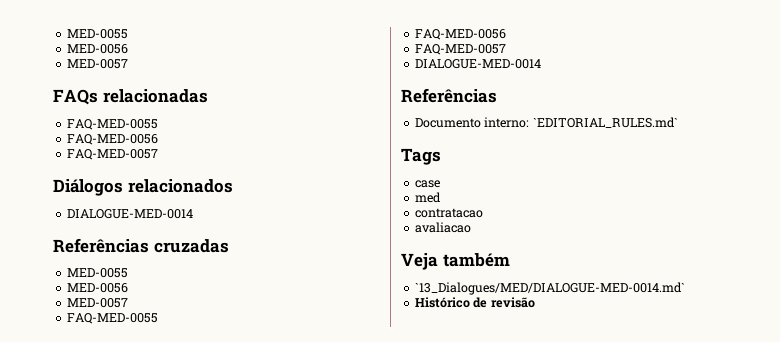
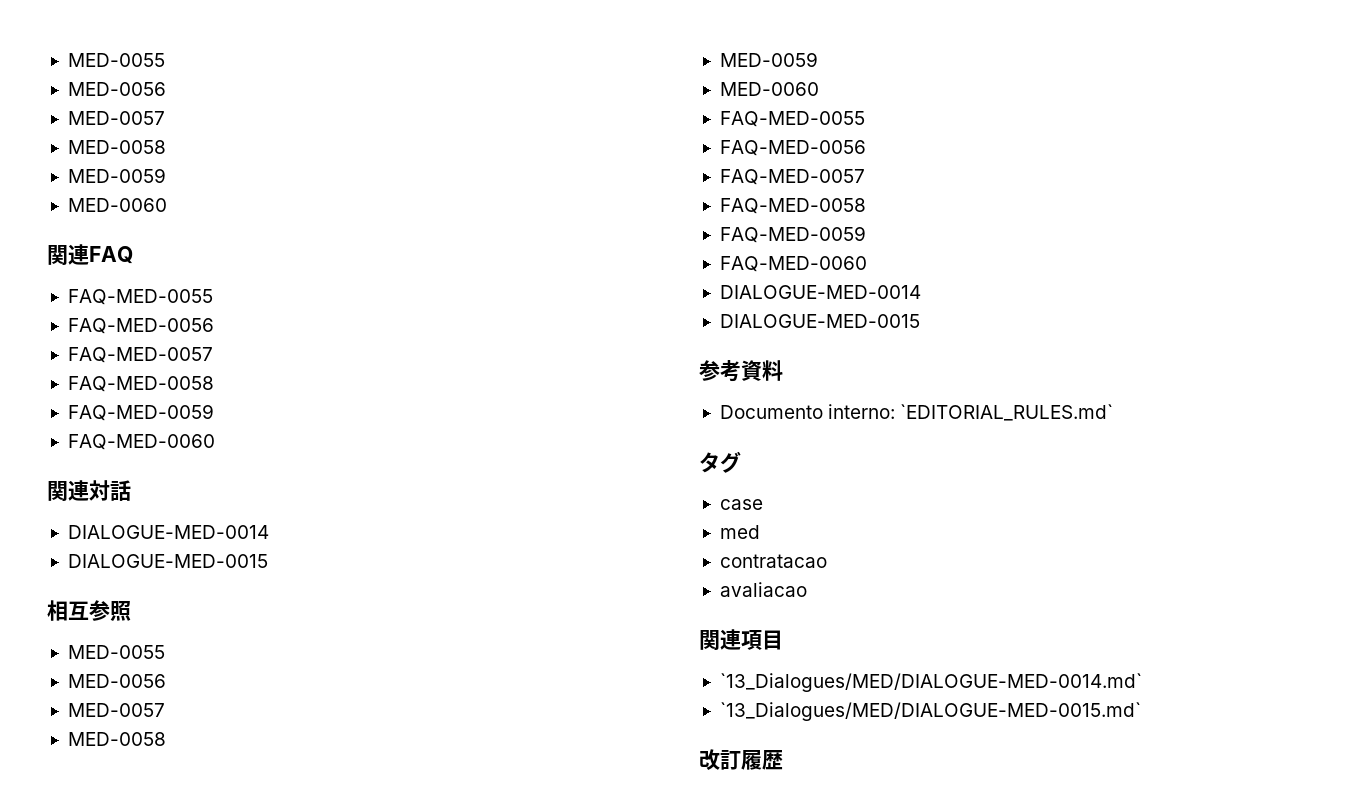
[66,29,128,39] [66,44,128,54] [66,59,128,69] [53,89,208,105] [66,119,158,130] [66,134,158,145] [66,149,158,160] [53,179,233,196] [66,209,193,219] [53,238,229,253] [66,268,128,278] [66,283,128,293] [66,298,128,308] [66,313,158,324] [414,29,506,40] [414,44,506,55] [414,59,541,69] [401,88,497,103] MED-0055 // MED-0056 // MED-0057 // FAQs relacionadas // FAQ-MED-0055 // FAQ-MED-0056 // FAQ-MED-0057 // Diálogos relacionados // DIALOGUE-MED-0014 // Referências cruzadas // MED-0055 // MED-0056 // MED-0057 // FAQ-MED-0055 // FAQ-MED-0056 // FAQ-MED-0057 // DIALOGUE-MED-0014 // Referências -> [67,53,165,67] [67,82,166,96] [67,111,165,125] [67,140,166,154] [67,168,166,183] [67,198,167,212] [47,244,133,265] [67,289,213,305] [67,318,214,334] [67,347,213,363] [67,376,214,392] [67,404,214,421] [67,434,215,450] [47,480,131,501] [67,525,269,539] [67,554,268,568] [47,600,131,621] [67,645,165,659] [67,674,166,688] [67,703,165,717] [67,732,166,746] [719,52,818,67] [719,82,819,96] [719,111,865,127] [719,140,866,156] [719,169,865,185] [719,198,866,214] [719,226,866,243] [719,256,867,272] [719,285,921,299] [719,314,920,328] [699,360,783,382] MED-0055 // MED-0056 // MED-0057 // MED-0058 // MED-0059 // MED-0060 // 関連FAQ // FAQ-MED-0055 // FAQ-MED-0056 // FAQ-MED-0057 // FAQ-MED-0058 // FAQ-MED-0059 // FAQ-MED-0060 // 関連対話 // DIALOGUE-MED-0014 // DIALOGUE-MED-0015 // 相互参照 // MED-0055 // MED-0056 // MED-0057 // MED-0058 // MED-0059 // MED-0060 // FAQ-MED-0055 // FAQ-MED-0056 // FAQ-MED-0057 // FAQ-MED-0058 // FAQ-MED-0059 // FAQ-MED-0060 // DIALOGUE-MED-0014 // DIALOGUE-MED-0015 // 参考資料
[401,148,441,165] Tags -> [699,451,741,473] タグ
[401,253,510,270] Veja também -> [699,629,783,650] 関連項目
[414,297,535,308] Histórico de revisão -> [719,702,1141,721] [699,749,783,770] `13_Dialogues/MED/DIALOGUE-MED-0015.md` // 改訂履歴

